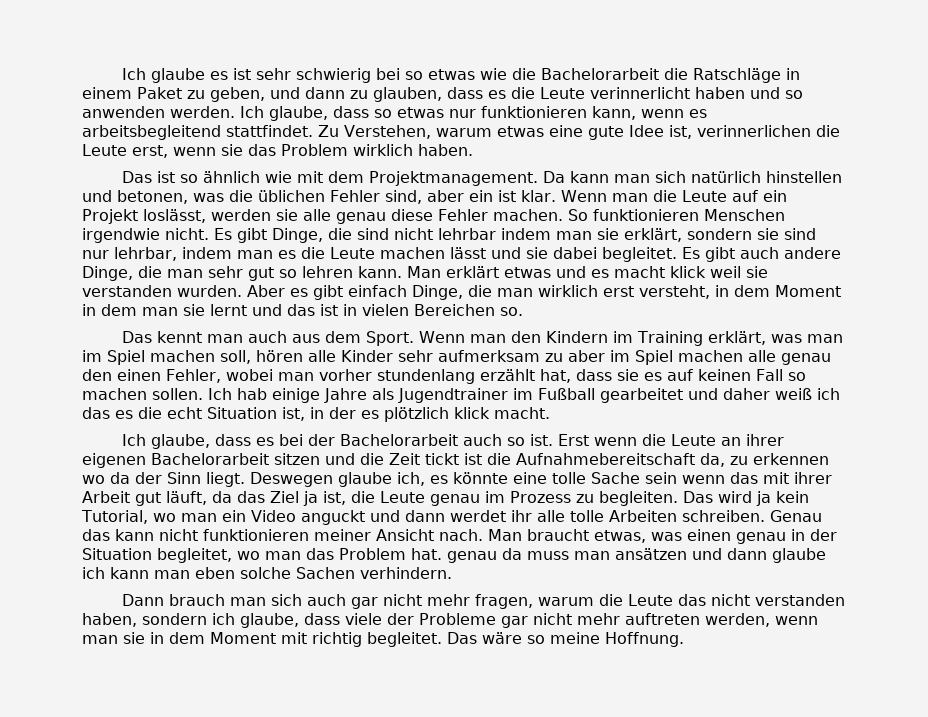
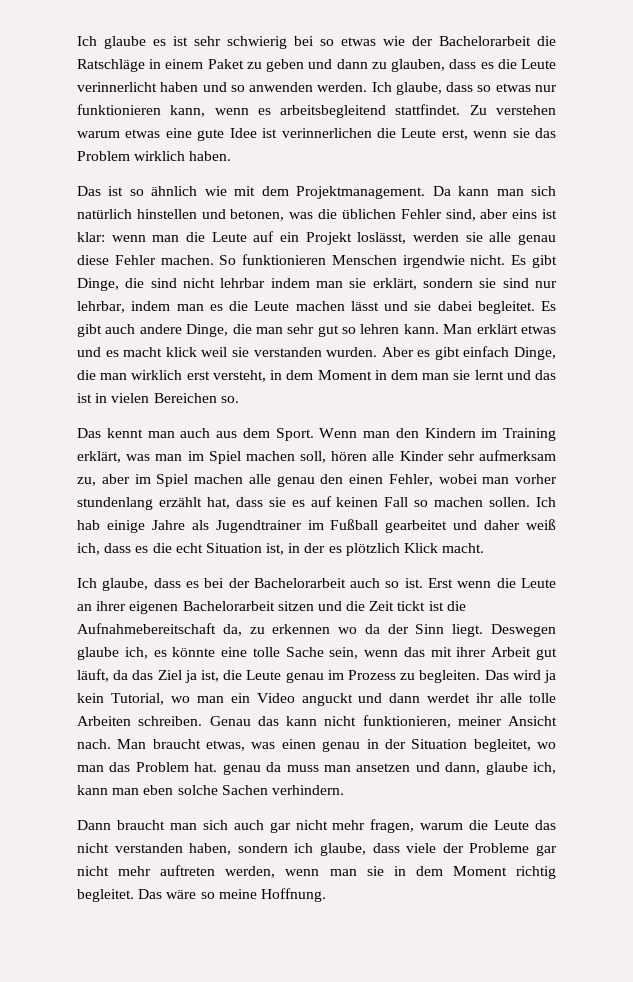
[511,68,536,80] die -> [412,36,433,46] der
[210,87,265,102] geben, -> [266,59,305,72] geben
[344,125,431,139] Verstehen, -> [495,105,556,115] verstehen
[668,125,692,139] ist, -> [262,128,278,138] ist
[468,190,607,202] ein ist klar. Wenn -> [512,209,557,219] [77,232,146,242] eins ist klar: wenn
[545,353,563,362] zu -> [77,477,96,486] zu,
[816,388,840,400] [82,407,110,419] ich das -> [77,543,132,555] ich, dass
[454,407,490,419] klick -> [404,543,439,553] Klick
[645,472,677,484] sein -> [329,647,359,659] sein,
[203,529,309,541] funktionieren -> [362,715,451,728] funktionieren,
[615,548,826,563] [82,567,105,579] ansätzen und dann glaube ich -> [356,762,556,775] ansetzen und dann, glaube ich,
[168,594,225,606] brauch -> [116,820,165,830] braucht
[281,632,307,644] mit -> (507, 871) none

